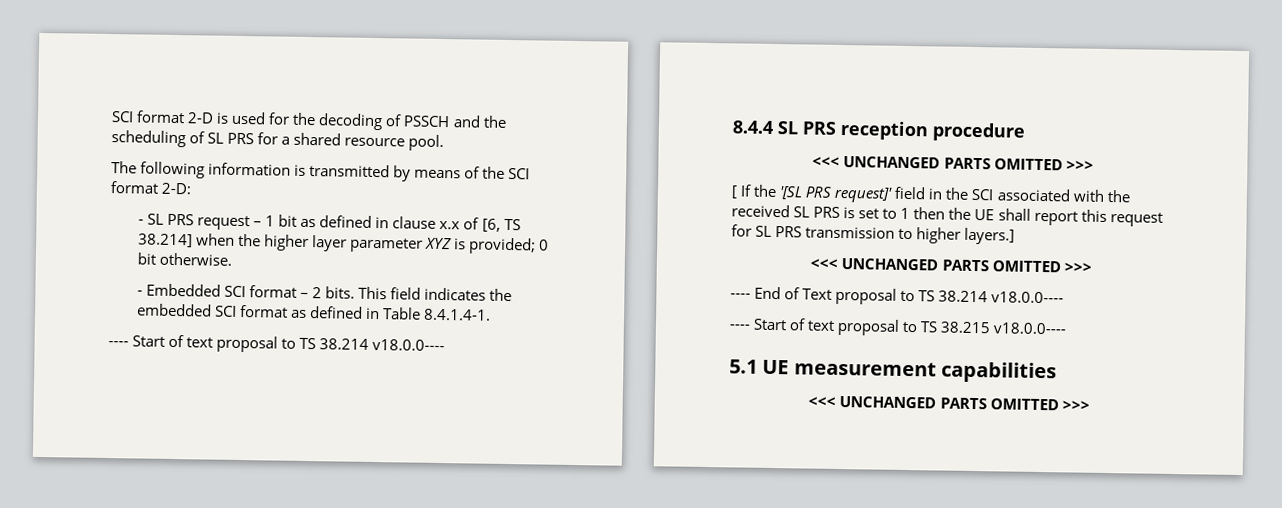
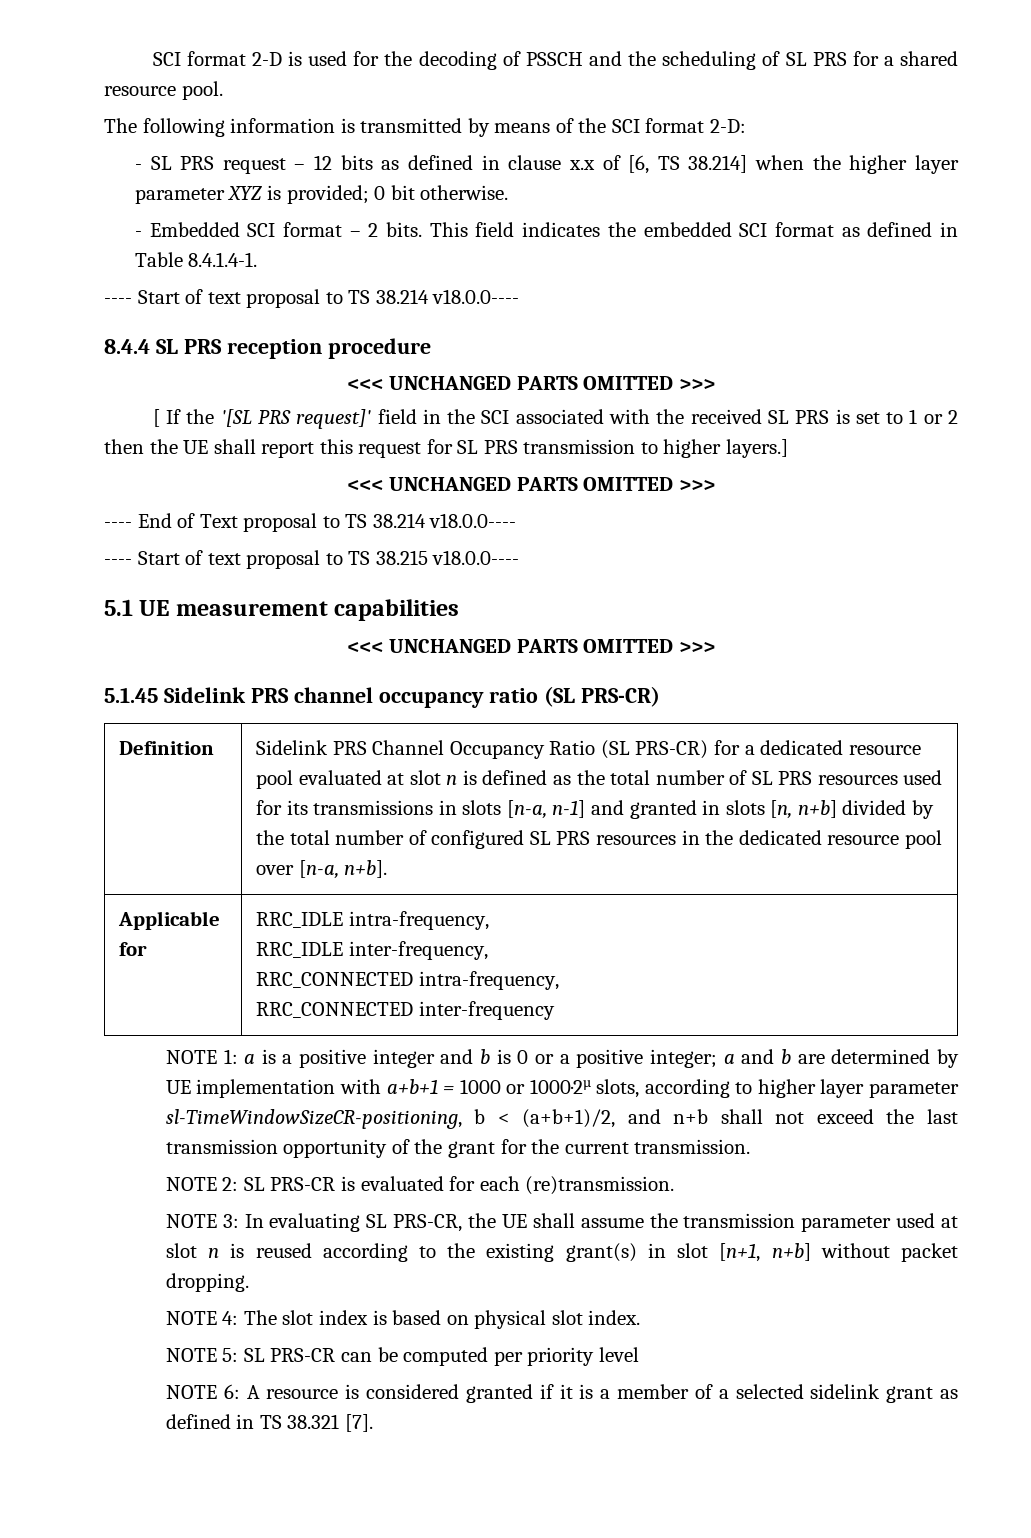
[265,214,298,227] 1 bit -> [314,155,373,170] 12 bits
(911, 213) none -> [923,410,958,424] or 2
(1090, 405) none -> [104,686,660,708] [119,741,215,755] [256,740,921,759] [256,770,943,789] [256,800,934,819] [256,830,942,849] [256,860,388,879] [118,911,221,930] [119,942,148,956] [256,911,489,930] [256,941,488,960] [256,971,559,990] [256,1001,555,1020] [165,1049,959,1068] [165,1079,959,1098] [165,1109,959,1129] [165,1139,751,1158] [165,1176,675,1195] [165,1213,959,1232] [165,1243,958,1262] [165,1273,249,1292] [165,1310,641,1329] [165,1347,639,1366] [165,1384,959,1403] [165,1414,373,1432] // 5.1.45 Sidelink PRS channel occupancy ratio (SL PRS-CR) // Definition | Sidelink PRS Channel Occupancy Ratio (SL PRS-CR) for a dedicated resource pool evaluated at slot n is defined as the total number of SL PRS resources used for its transmissions in slots [n-a, n-1] and granted in slots [n, n+b] divided by the total number of configured SL PRS resources in the dedicated resource pool over [n-a, n+b]. // Applicable for | RRC_IDLE intra-frequency, // RRC_IDLE inter-frequency, // RRC_CONNECTED intra-frequency, // RRC_CONNECTED inter-frequency // NOTE 1: a is a positive integer and b is 0 or a positive integer; a and b are determined by UE implementation with a+b+1 = 1000 or 1000·2µ slots, according to higher layer parameter sl-TimeWindowSizeCR-positioning, b < (a+b+1)/2, and n+b shall not exceed the last transmission opportunity of the grant for the current transmission. // NOTE 2: SL PRS-CR is evaluated for each (re)transmission. // NOTE 3: In evaluating SL PRS-CR, the UE shall assume the transmission parameter used at slot n is reused according to the existing grant(s) in slot [n+1, n+b] without packet dropping. // NOTE 4: The slot index is based on physical slot index. // NOTE 5: SL PRS-CR can be computed per priority level // NOTE 6: A resource is considered granted if it is a member of a selected sidelink grant as defined in TS 38.321 [7].

